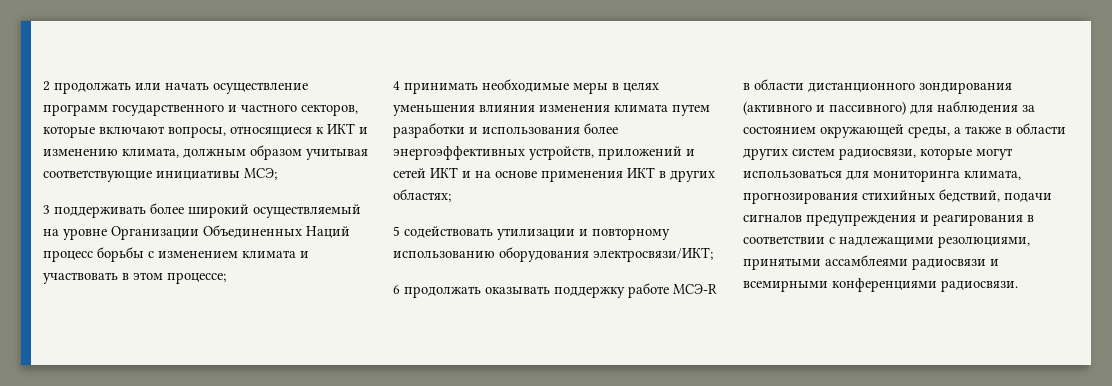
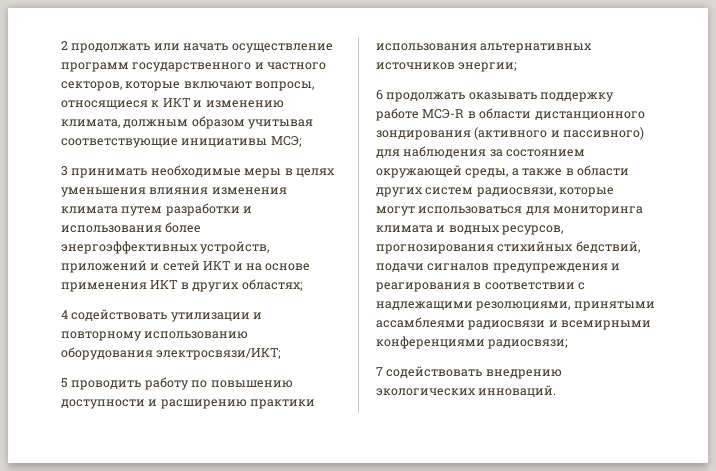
[54,203,361,218] [43,225,350,240] [43,247,309,262] [43,272,226,284] [393,81,400,90] поддерживать более широкий осуществляемый на уровне Организации Объединенных Наций процесс борьбы с изменением климата и участвовать в этом процессе; // 4 -> (68, 171) none
[393,226,400,236] 5 -> [61,310,68,319] 4
(713, 254) none -> [61,377,293,390] [61,399,316,409] [376,43,593,53] [376,62,518,72] // 5 проводить работу по повышению доступности и расширению практики использования альтернативных источников энергии;
[964,170,1021,180] климата, -> [376,225,564,235] климата и водных ресурсов,
[941,280,1018,292] радиосвязи. -> [488,339,569,349] [376,366,562,379] [376,385,557,397] радиосвязи; // 7 содействовать внедрению экологических инноваций.

